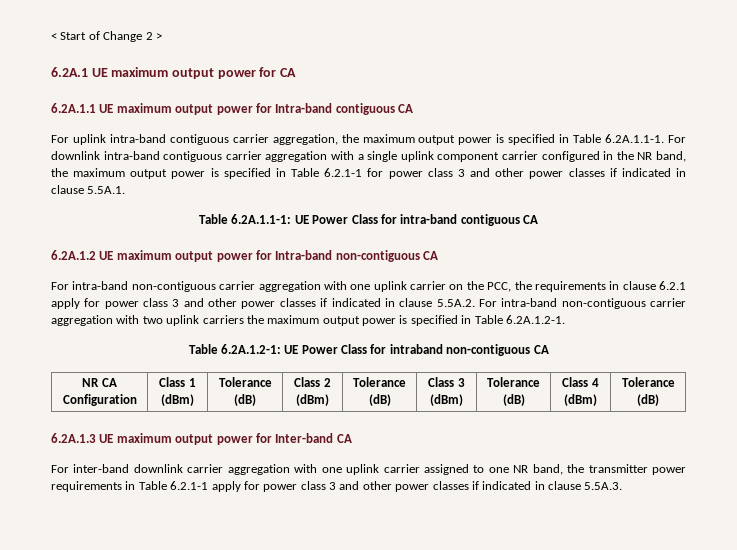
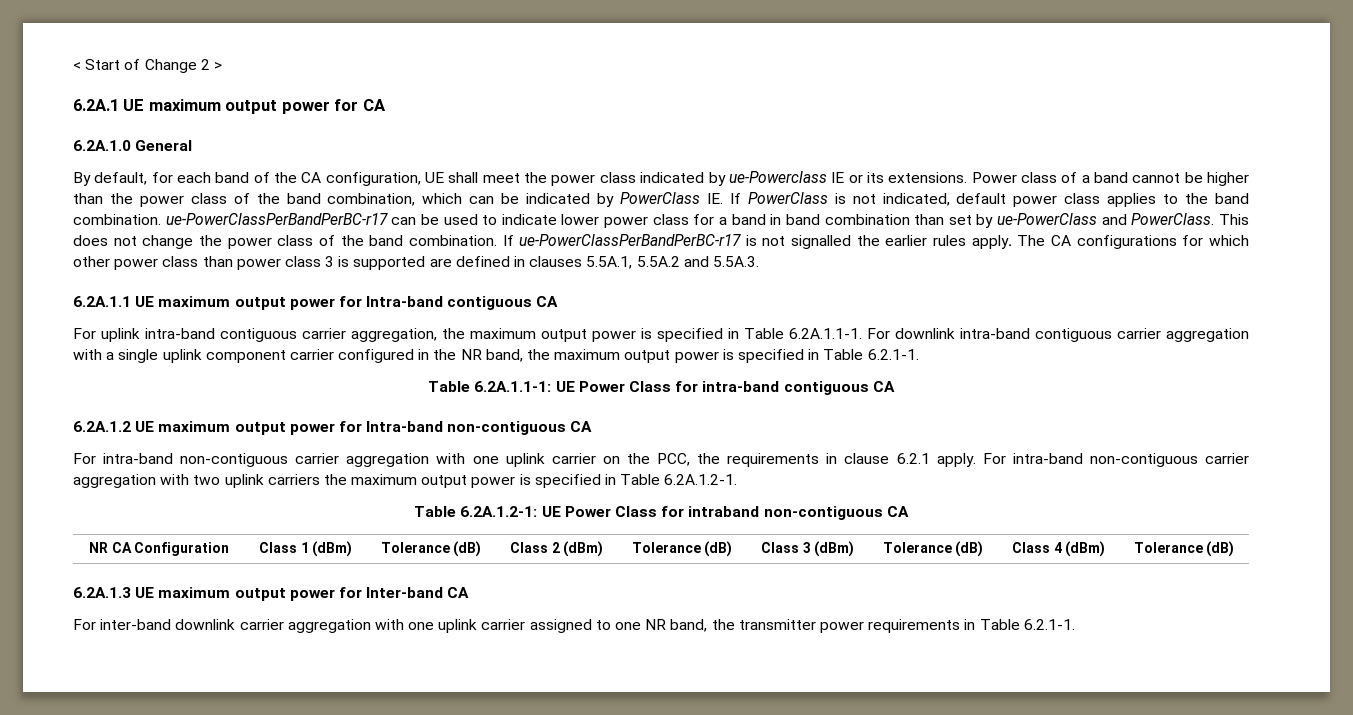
(296, 72) none -> [73,140,193,151] [73,171,1249,186] [73,192,1249,207] [73,213,1250,228] [73,234,1250,249] [73,256,759,270] // 6.2A.1.0 General // By default, for each band of the CA configuration, UE shall meet the power class indicated by ue-Powerclass IE or its extensions. Power class of a band cannot be higher than the power class of the band combination, which can be indicated by PowerClass IE. If PowerClass is not indicated, default power class applies to the band combination. ue-PowerClassPerBandPerBC-r17 can be used to indicate lower power class for a band in band combination than set by ue-PowerClass and PowerClass. This does not change the power class of the band combination. If ue-PowerClassPerBandPerBC-r17 is not signalled the earlier rules apply. The CA configurations for which other power class than power class 3 is supported are defined in clauses 5.5A.1, 5.5A.2 and 5.5A.3.
[324,168,686,179] [51,185,126,194] 6.2.1-1 for power class 3 and other power classes if indicated in clause 5.5A.1. -> [867,349,919,360] 6.2.1-1.
[51,298,475,309] apply for power class 3 and other power classes if indicated in clause 5.5A.2. -> [936,453,976,467] apply.
[170,481,623,492] 6.2.1-1 apply for power class 3 and other power classes if indicated in clause 5.5A.3. -> [1023,619,1075,630] 6.2.1-1.

